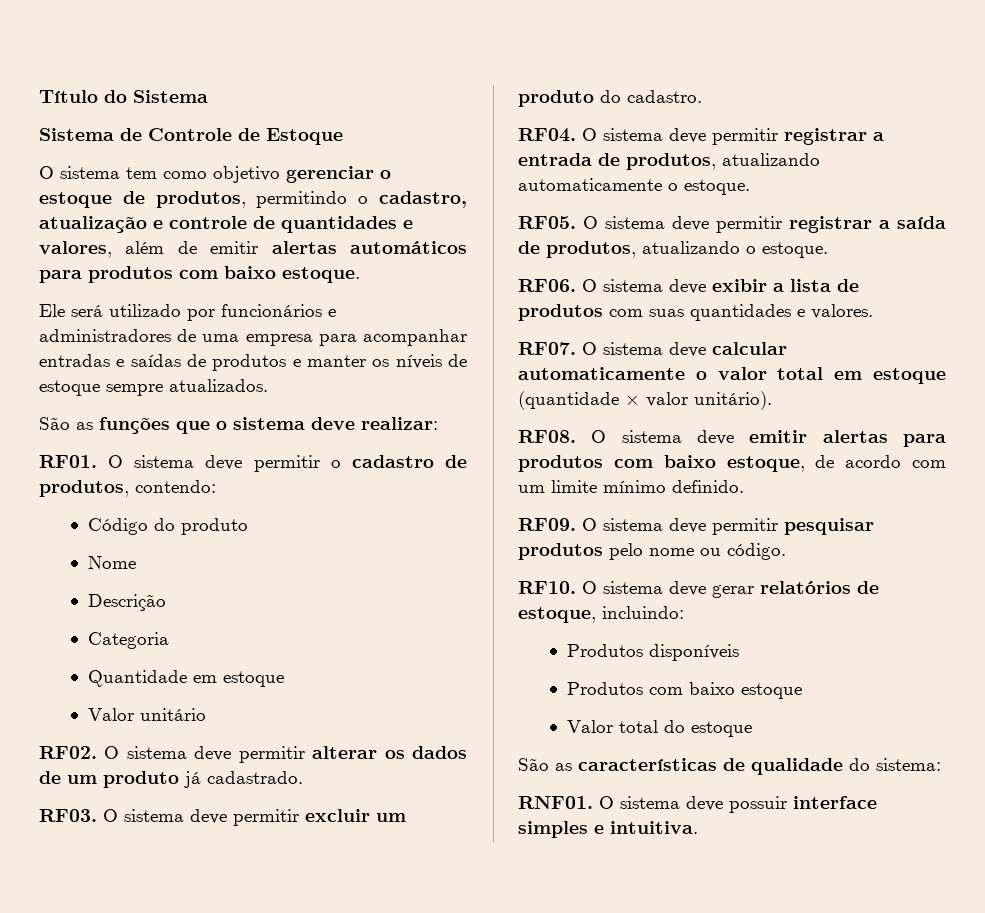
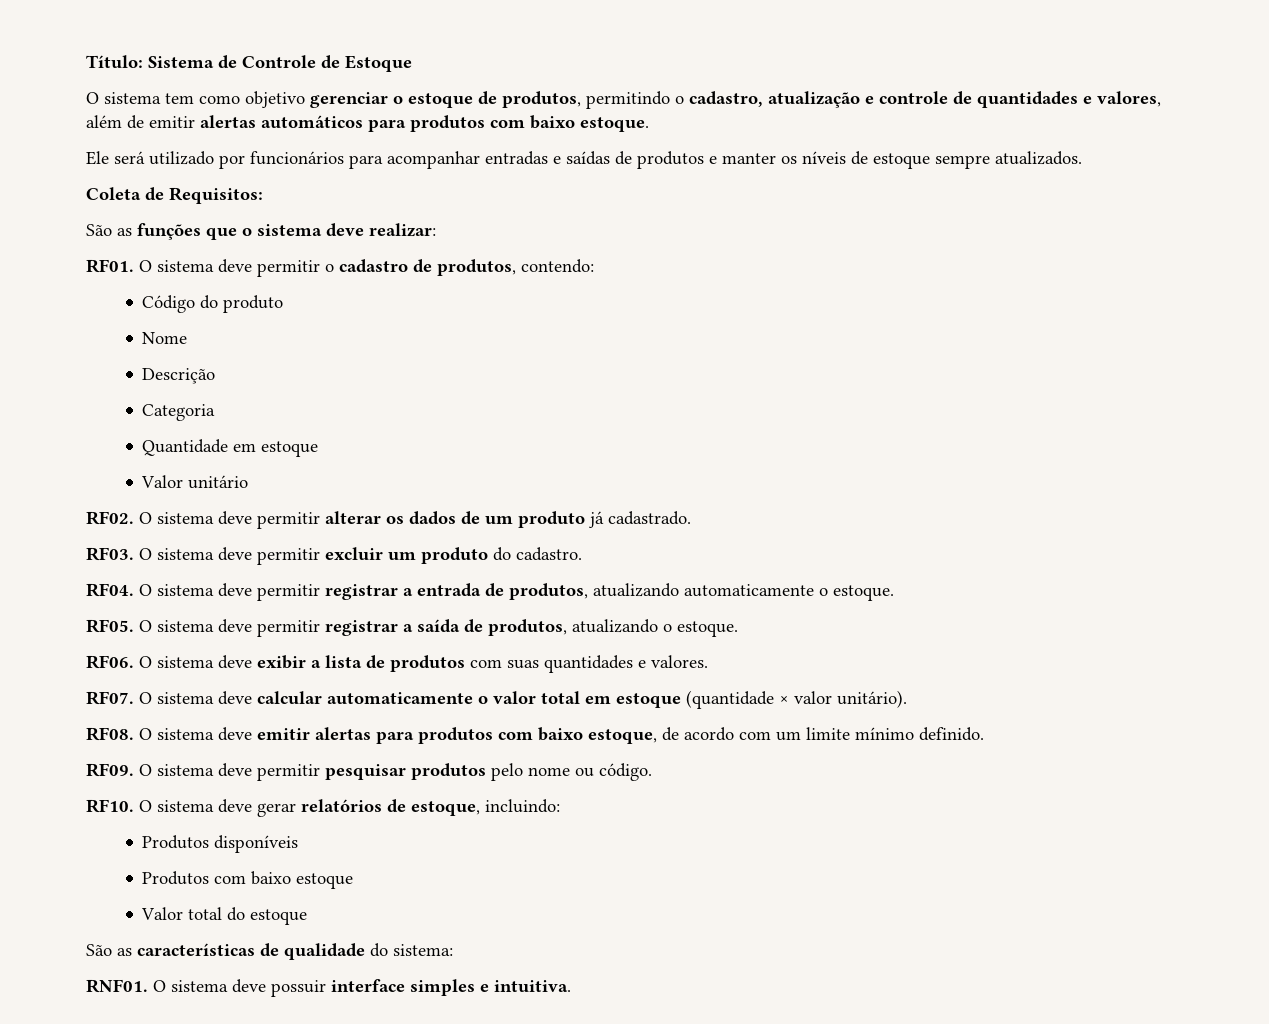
[39,90,208,103] Título do Sistema // -> [86,55,143,69] Título:
[328,309,336,317] [39,329,313,346] e administradores de uma empresa -> (344, 158) none
(268, 385) none -> [86,187,263,204] // Coleta de Requisitos:

